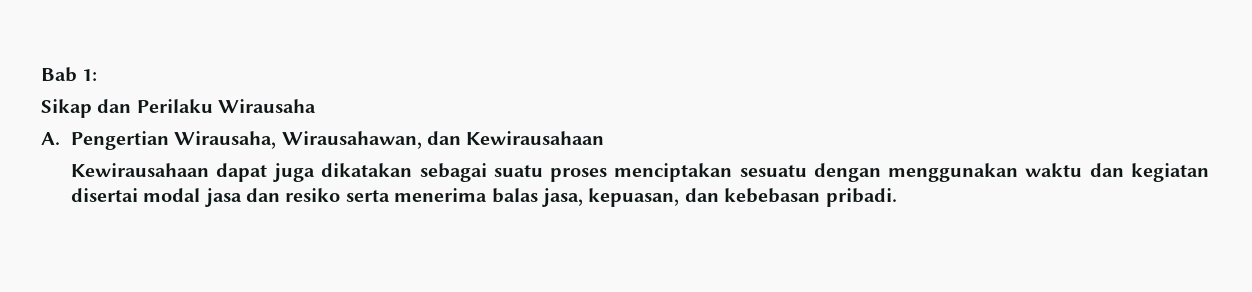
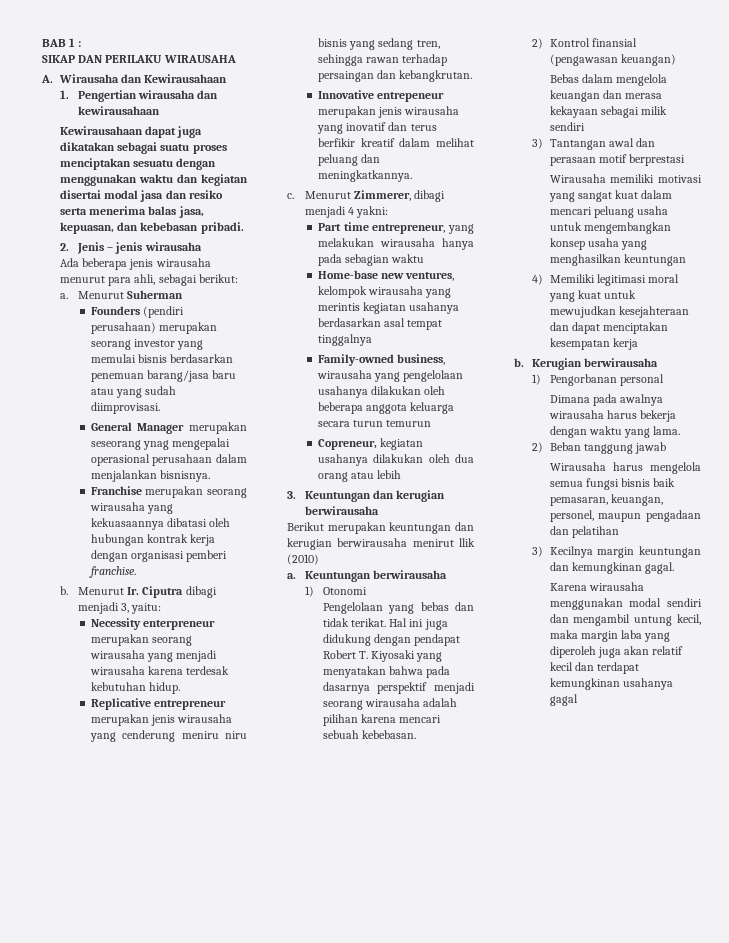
[41,67,98,82] [41,99,317,118] [41,131,605,150] Bab 1: // Sikap dan Perilaku Wirausaha // A. Pengertian Wirausaha, Wirausahawan, dan Kewirausahaan -> [42,38,82,47] [42,55,236,63] [41,74,228,83] [59,90,219,102] [77,106,160,115] BAB 1 : // SIKAP DAN PERILAKU WIRAUSAHA // A. Wirausaha dan Kewirausahaan // 1. Pengertian wirausaha dan kewirausahaan
(897, 197) none -> [59,242,202,254] [59,258,211,270] [59,274,238,286] [59,290,184,299] [90,306,185,318] [90,322,218,334] [90,339,204,350] [90,354,234,363] [90,370,237,382] [90,386,177,398] [90,402,160,414] [90,422,247,434] [90,438,231,450] [90,454,247,466] [90,470,211,482] [90,486,247,498] [89,502,174,514] [90,518,231,530] [90,534,216,546] [90,550,228,562] [88,566,136,578] [59,586,217,598] [77,602,162,614] [90,618,216,630] [90,634,193,646] [89,650,218,662] [89,666,230,675] [90,682,181,694] [90,698,227,710] [90,714,233,726] [89,730,247,742] [317,38,440,50] [317,54,448,66] [317,70,473,82] [317,90,445,102] [317,106,460,118] [316,122,437,134] [317,138,474,147] [317,154,381,166] [317,170,412,182] [286,190,446,202] [304,206,389,218] [317,222,474,234] [317,238,474,250] [317,254,425,266] [317,270,455,281] [317,286,452,298] [317,302,460,314] [317,318,443,330] [317,334,372,346] [317,354,446,366] [316,370,464,382] [317,386,446,398] [317,402,455,414] [317,420,432,427] [317,438,424,450] [317,454,474,466] [317,470,402,482] [286,490,446,502] [304,506,379,515] [286,522,474,534] [286,538,475,550] [286,554,319,565] [286,570,448,582] [304,586,367,597] [322,602,474,614] [322,618,448,630] [322,634,461,646] [322,650,443,662] [322,666,451,678] [322,682,475,694] [322,698,458,710] [322,714,442,726] [322,730,416,739] [531,38,637,49] [549,54,676,66] [549,74,668,86] [549,90,663,102] [549,106,668,118] [549,122,585,131] [531,138,656,150] [549,154,686,166] [549,174,702,183] [548,190,673,202] [549,206,669,218] [549,222,671,234] [549,238,648,250] [549,254,686,266] [531,274,680,286] [548,290,637,302] [549,306,689,318] [549,322,669,334] [549,338,638,350] [513,358,659,370] [531,374,664,386] [549,394,664,406] [548,410,677,422] [549,426,681,438] [531,442,667,454] [549,462,701,474] [549,478,676,490] [549,494,663,506] [549,510,701,522] [549,526,619,538] [531,546,701,558] [549,562,675,574] [549,582,644,591] [549,598,702,610] [549,614,701,626] [549,630,671,642] [549,646,684,658] [549,662,640,674] [549,678,673,690] [549,694,578,706] // 2. Jenis – jenis wirausaha // Ada beberapa jenis wirausaha menurut para ahli, sebagai berikut: // a. Menurut Suherman // Founders (pendiri perusahaan) merupakan seorang investor yang memulai bisnis berdasarkan penemuan barang/jasa baru atau yang sudah diimprovisasi. // General Manager merupakan seseorang ynag mengepalai operasional perusahaan dalam menjalankan bisnisnya. // Franchise merupakan seorang wirausaha yang kekuasaannya dibatasi oleh hubungan kontrak kerja dengan organisasi pemberi franchise. // b. Menurut Ir. Ciputra dibagi menjadi 3, yaitu: // Necessity enterpreneur merupakan seorang wirausaha yang menjadi wirausaha karena terdesak kebutuhan hidup. // Replicative entrepreneur merupakan jenis wirausaha yang cenderung meniru niru bisnis yang sedang tren, sehingga rawan terhadap persaingan dan kebangkrutan. // Innovative entrepeneur merupakan jenis wirausaha yang inovatif dan terus berfikir kreatif dalam melihat peluang dan meningkatkannya. // c. Menurut Zimmerer, dibagi menjadi 4 yakni: // Part time entrepreneur, yang melakukan wirausaha hanya pada sebagian waktu // Home-base new ventures, kelompok wirausaha yang merintis kegiatan usahanya berdasarkan asal tempat tinggalnya // Family-owned business, wirausaha yang pengelolaan usahanya dilakukan oleh beberapa anggota keluarga secara turun temurun // Copreneur, kegiatan usahanya dilakukan oleh dua orang atau lebih // 3. Keuntungan dan kerugian berwirausaha // Berikut merupakan keuntungan dan kerugian berwirausaha menirut llik (2010) // a. Keuntungan berwirausaha // 1) Otonomi // Pengelolaan yang bebas dan tidak terikat. Hal ini juga didukung dengan pendapat Robert T. Kiyosaki yang menyatakan bahwa pada dasarnya perspektif menjadi seorang wirausaha adalah pilihan karena mencari sebuah kebebasan. // 2) Kontrol finansial (pengawasan keuangan) // Bebas dalam mengelola keuangan dan merasa kekayaan sebagai milik sendiri // 3) Tantangan awal dan perasaan motif berprestasi // Wirausaha memiliki motivasi yang sangat kuat dalam mencari peluang usaha untuk mengembangkan konsep usaha yang menghasilkan keuntungan // 4) Memiliki legitimasi moral yang kuat untuk mewujudkan kesejahteraan dan dapat menciptakan kesempatan kerja // b. Kerugian berwirausaha // 1) Pengorbanan personal // Dimana pada awalnya wirausaha harus bekerja dengan waktu yang lama. // 2) Beban tanggung jawab // Wirausaha harus mengelola semua fungsi bisnis baik pemasaran, keuangan, personel, maupun pengadaan dan pelatihan // 3) Kecilnya margin keuntungan dan kemungkinan gagal. // Karena wirausaha menggunakan modal sendiri dan mengambil untung kecil, maka margin laba yang diperoleh juga akan relatif kecil dan terdapat kemungkinan usahanya gagal

